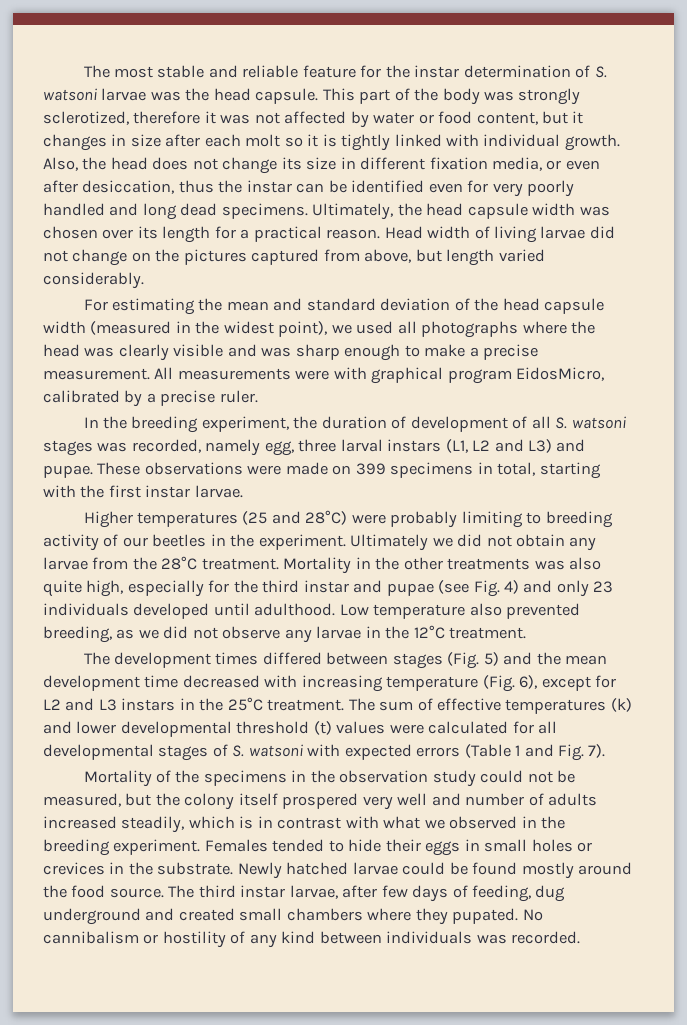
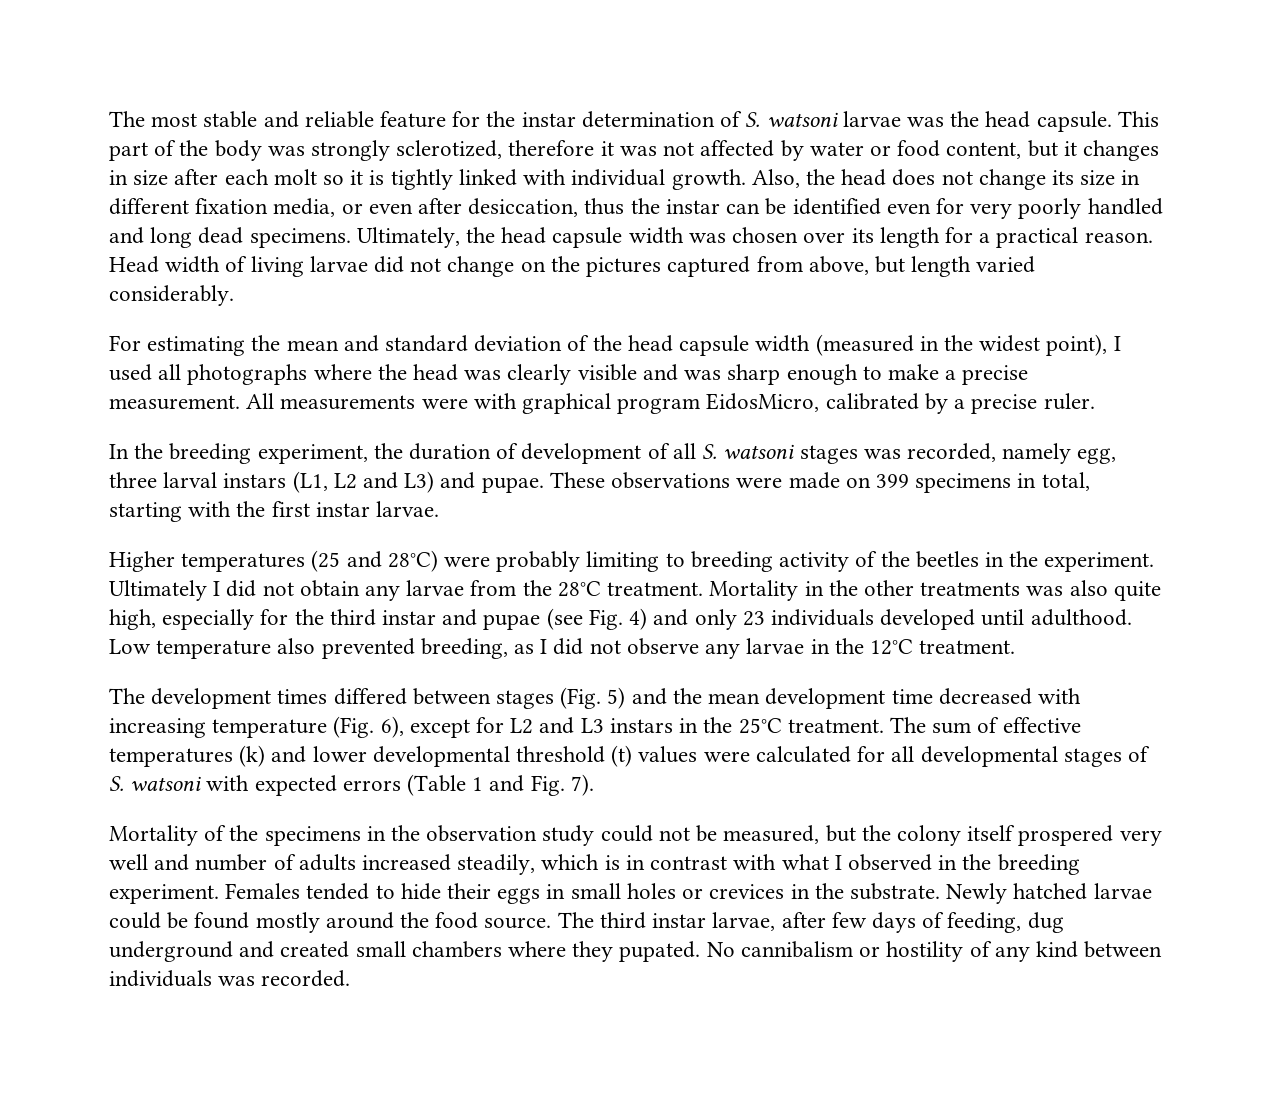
[331,324,352,334] we -> [1113,336,1121,351] I
[122,537,148,547] our -> [880,551,910,567] the
[432,537,453,547] we -> [213,581,221,596] I
[138,629,159,639] we -> [540,639,548,654] I
[424,819,445,829] we -> [834,855,842,870] I

